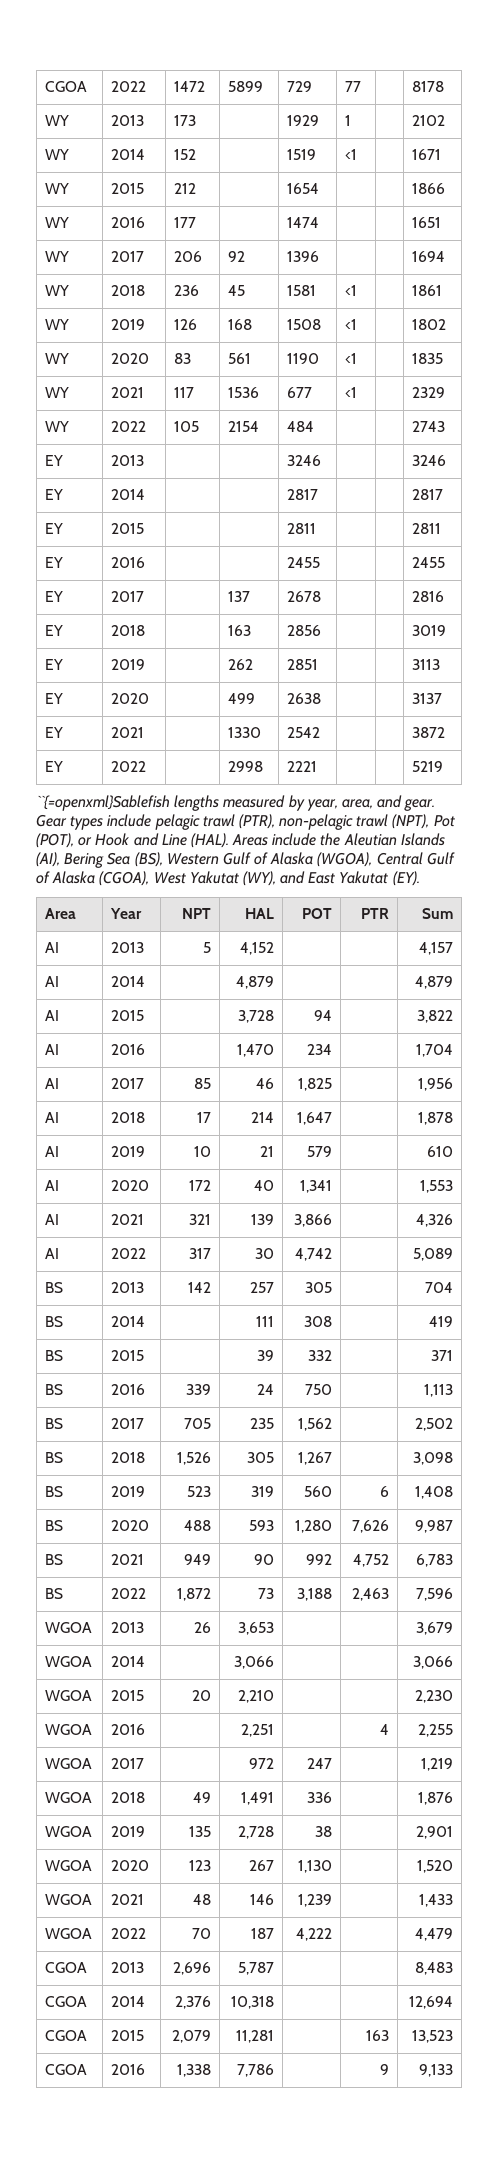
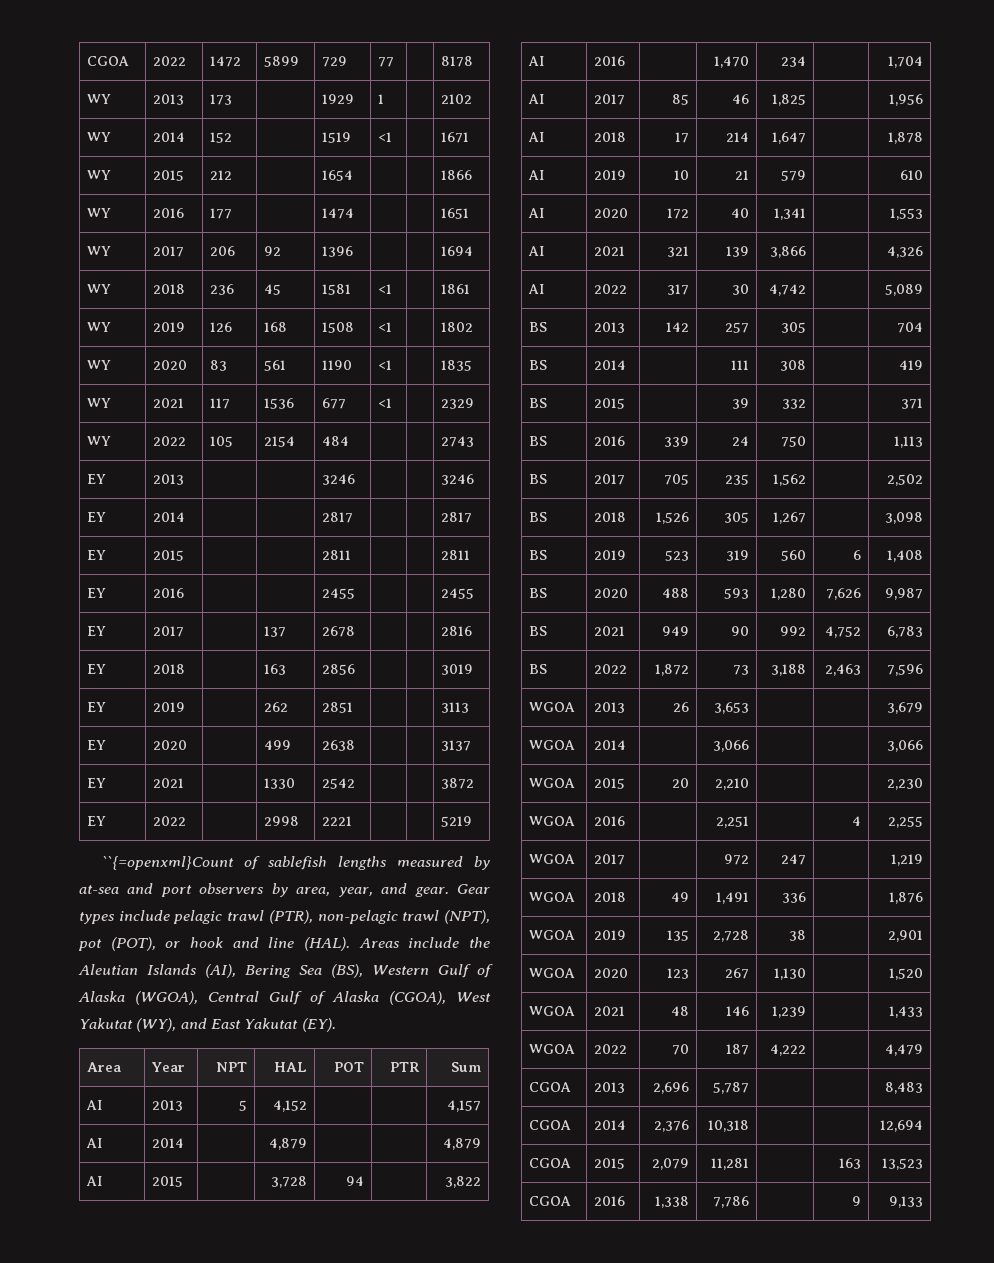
[36,795,373,811] ``{=openxml}Sablefish lengths measured by year, area, -> [101,856,490,870] [79,883,373,897] ``{=openxml}Count of sablefish lengths measured by at-sea and port observers by area, year,
[433,815,455,827] Pot -> [78,939,102,951] pot
[95,833,187,846] Hook and Line -> [190,937,295,948] hook and line

